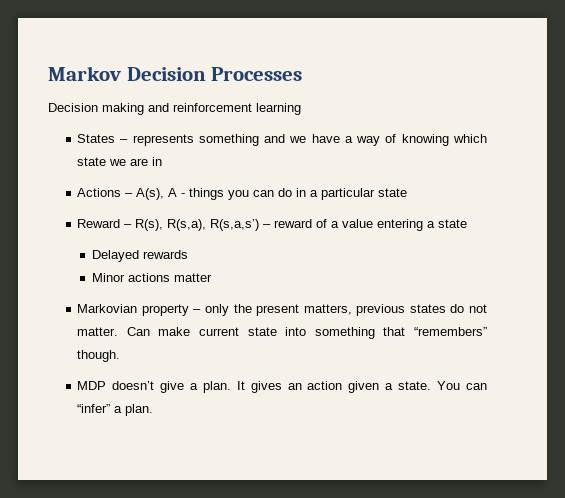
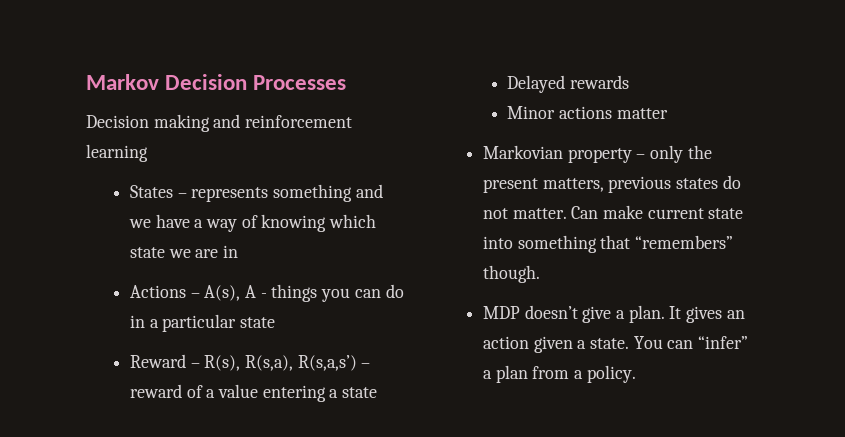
[125,404,154,416] plan. -> [495,365,636,383] plan from a policy.

